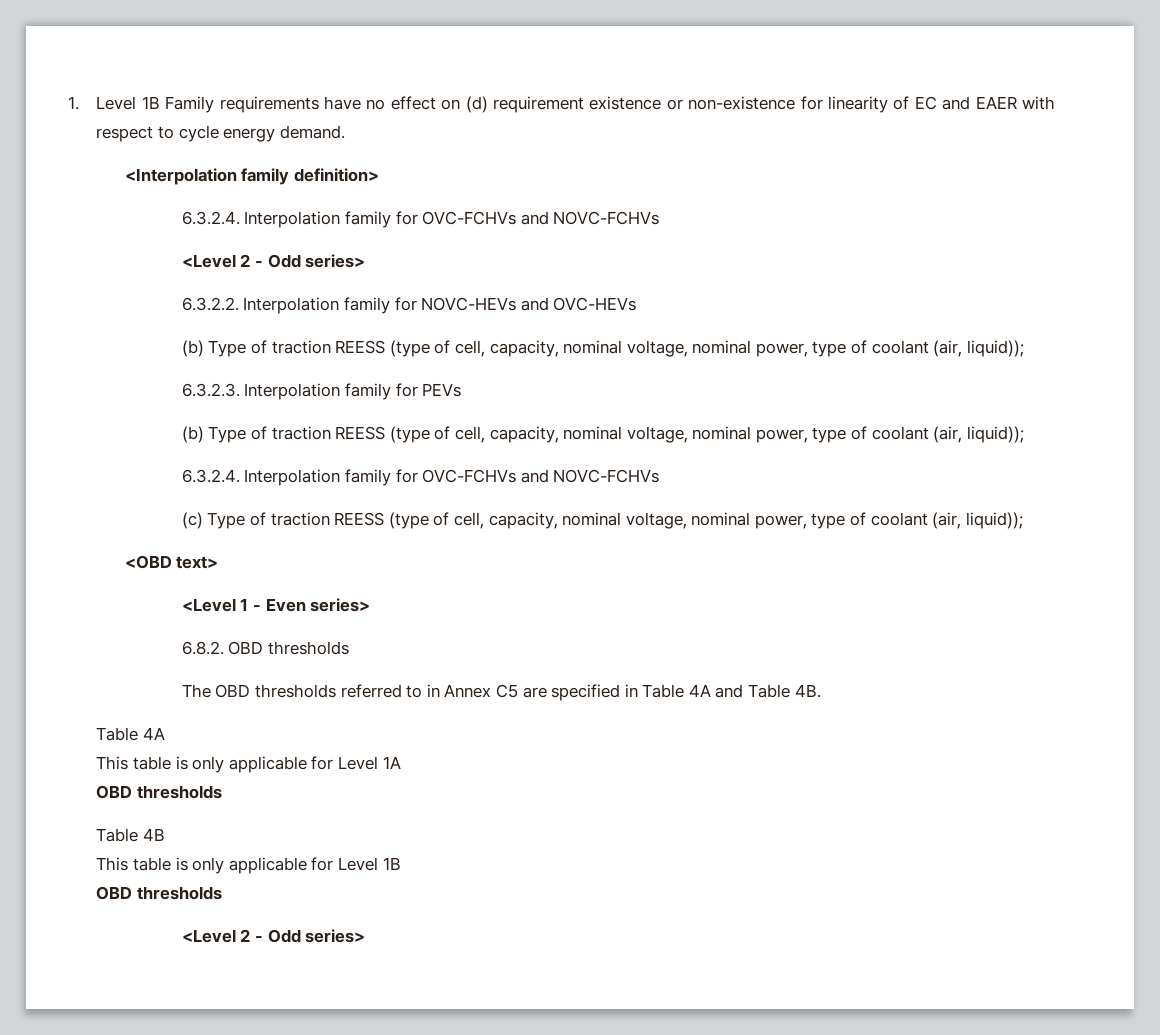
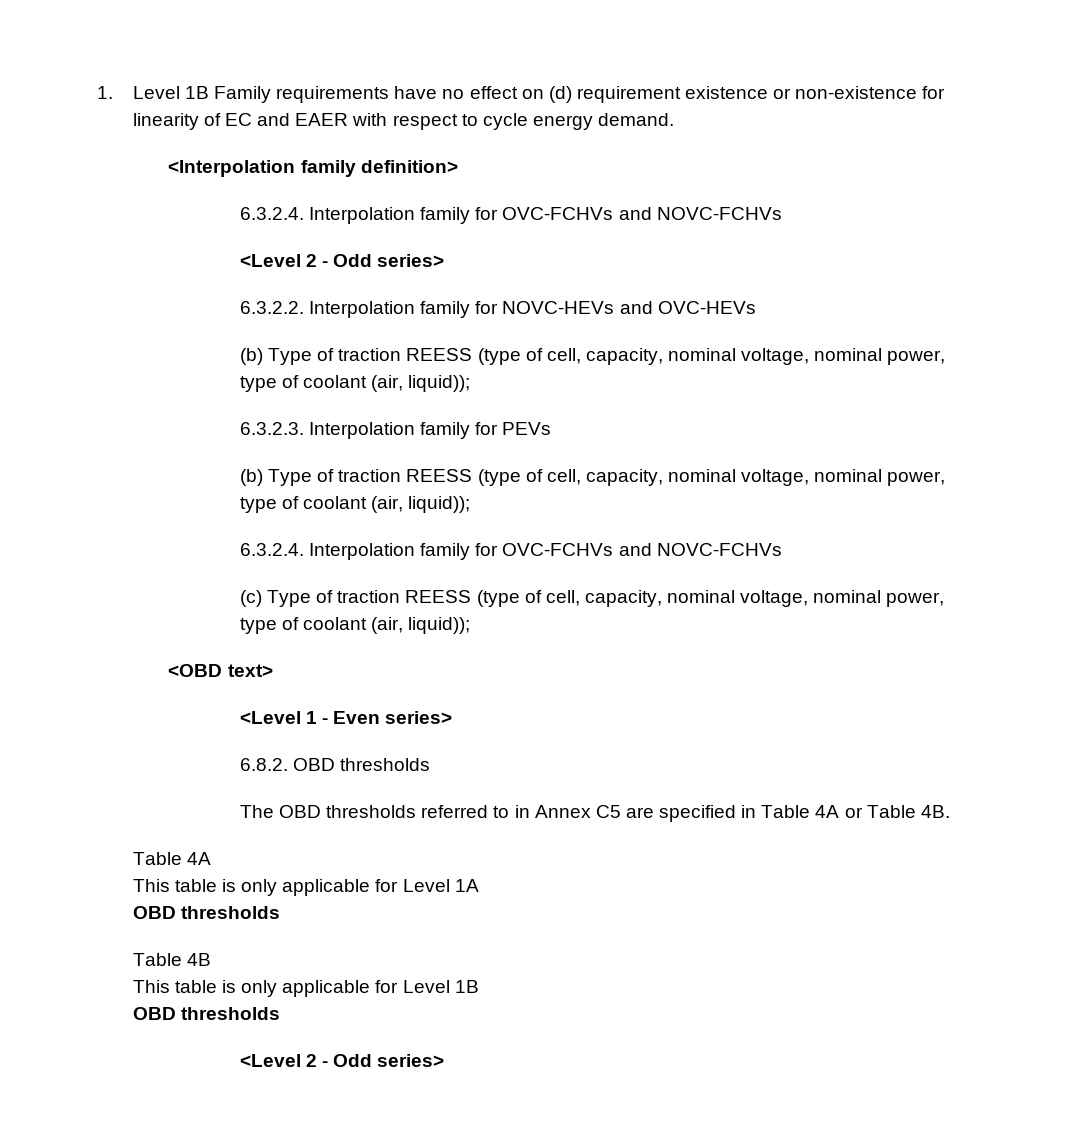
[715,684,744,698] and -> [844,807,863,818] or

